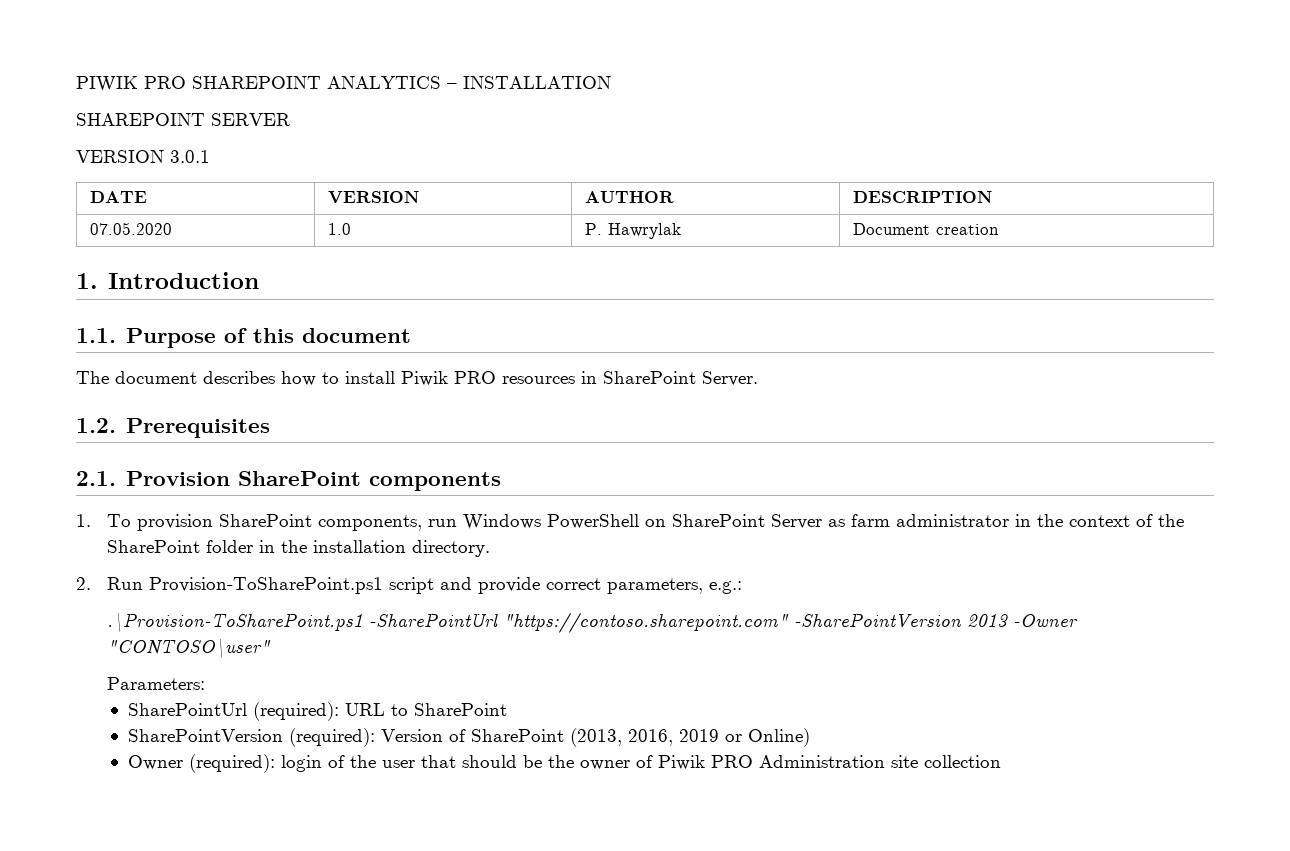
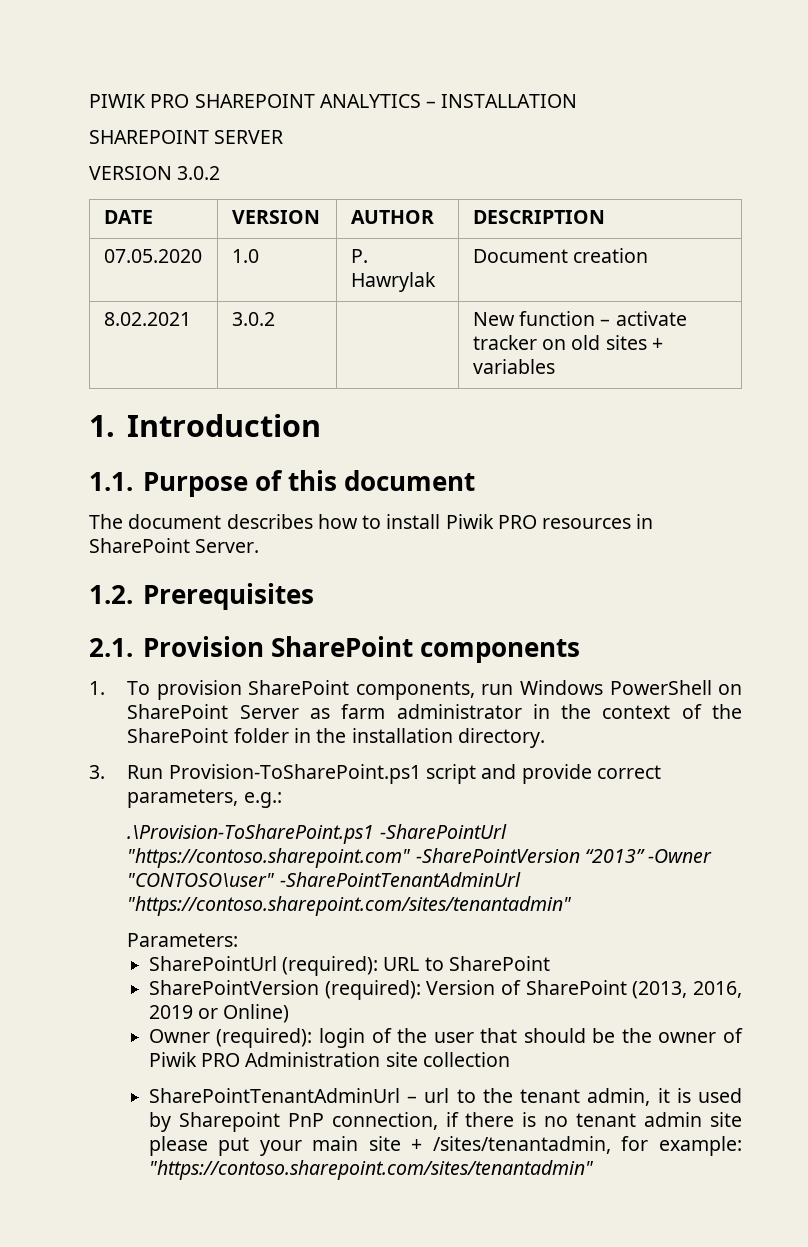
[170,150,210,163] 3.0.1 -> [177,166,221,180] 3.0.2
(999, 229) none -> [103,312,191,326] [231,312,275,326] [472,311,687,326] [472,335,663,350] [472,359,555,374] // 8.02.2021 | 3.0.2 | | New function – activate tracker on old sites + variables
[76,577,91,590] 2. -> [89,765,105,779] 3.
[967,614,1009,627] 2013 -> [584,849,645,863] “2013”
(272, 648) none -> [279,872,521,887] [127,896,573,916] -SharePointTenantAdminUrl "https://contoso.sharepoint.com/sites/tenantadmin"
(1001, 761) none -> [148,1088,743,1106] [148,1112,742,1132] [148,1136,742,1156] [148,1160,594,1180] // SharePointTenantAdminUrl – url to the tenant admin, it is used by Sharepoint PnP connection, if there is no tenant admin site please put your main site + /sites/tenantadmin, for example: "https://contoso.sharepoint.com/sites/tenantadmin"

